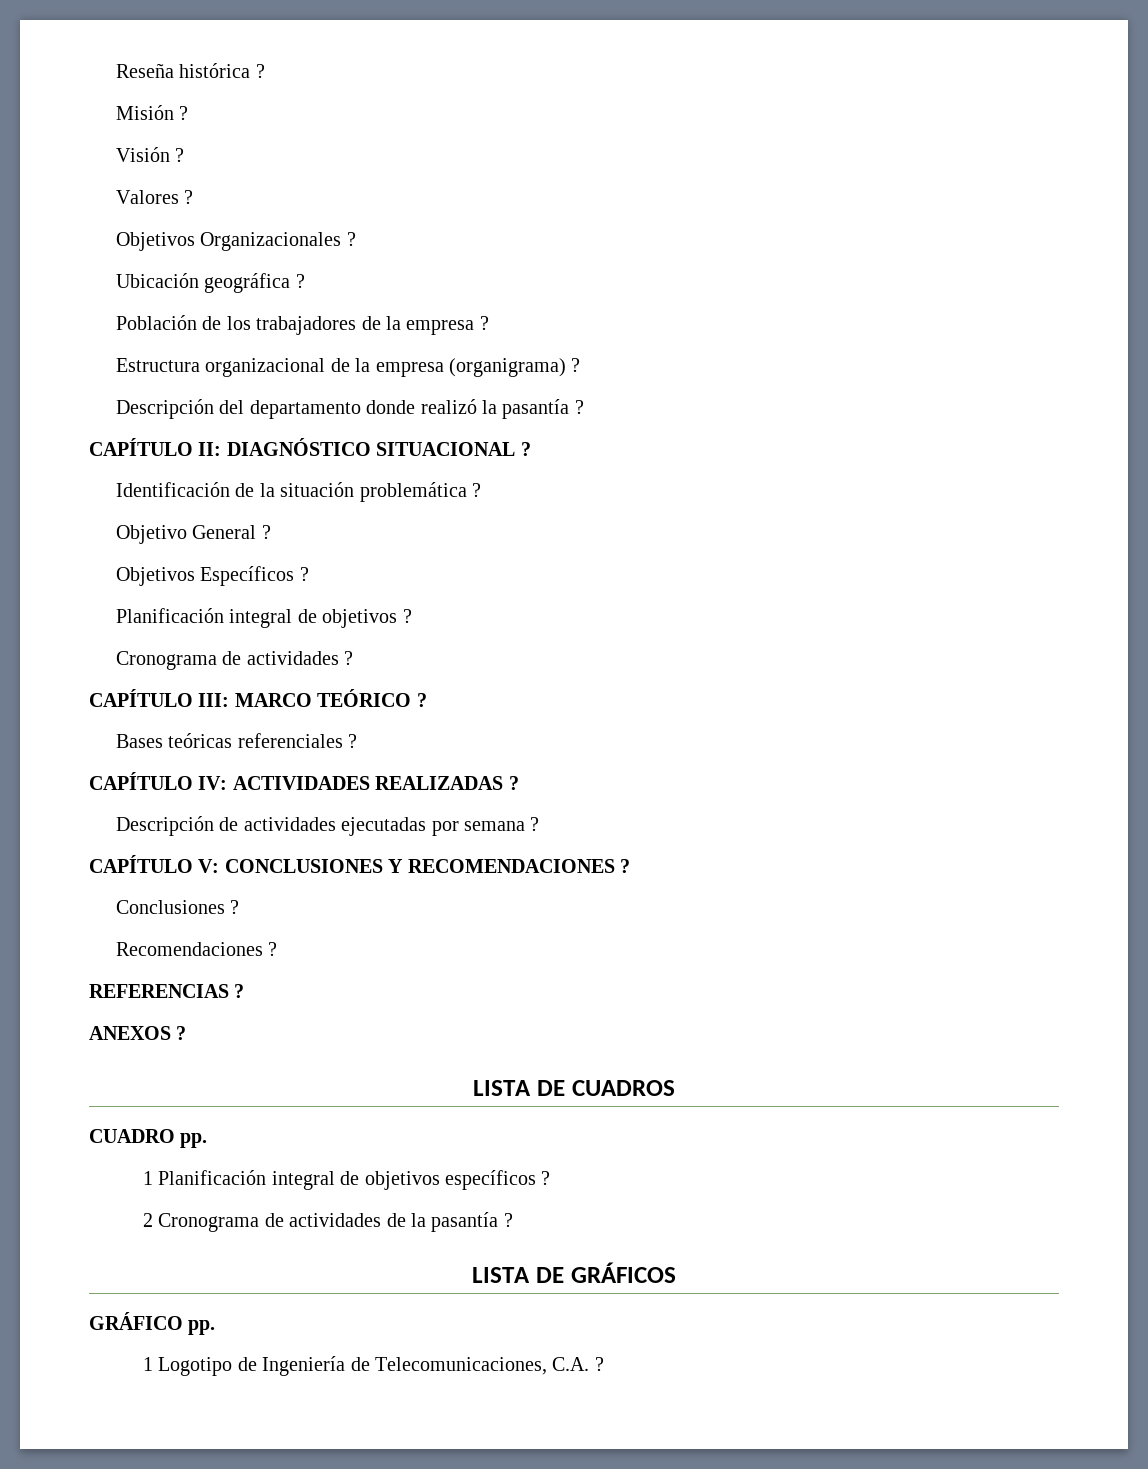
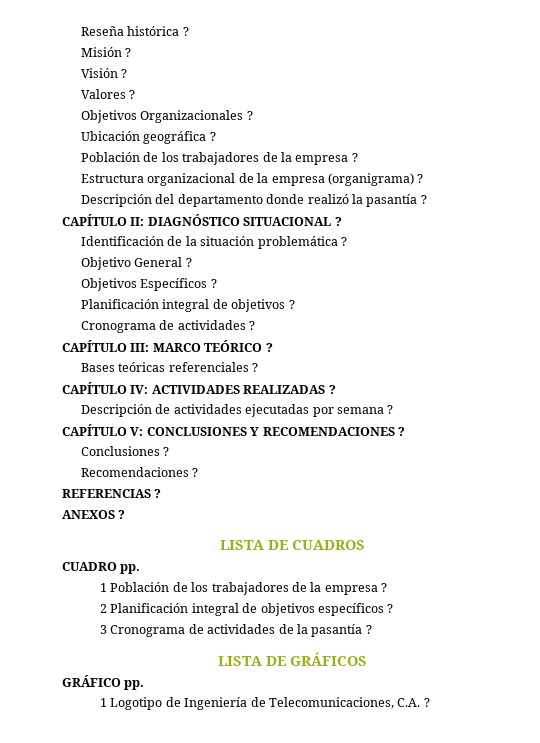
(154, 1178) none -> [110,582,388,595] [100,604,108,613] Población de los trabajadores de la empresa ? // 2
[143,1213,154,1227] 2 -> [100,625,108,634] 3

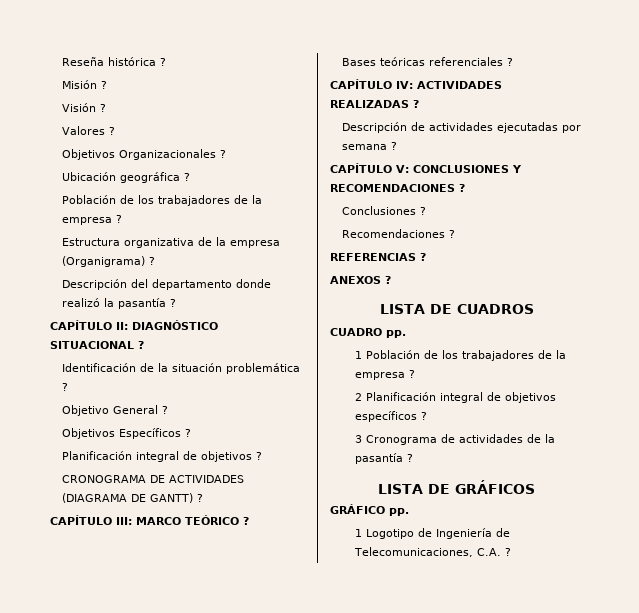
[147,173,414,186] organizacional de la empresa (organigrama) -> [124,237,281,248] [62,256,146,267] organizativa de la empresa (Organigrama)
[81,320,246,333] Cronograma de actividades -> [62,475,245,483] [62,493,194,503] CRONOGRAMA DE ACTIVIDADES (DIAGRAMA DE GANTT)

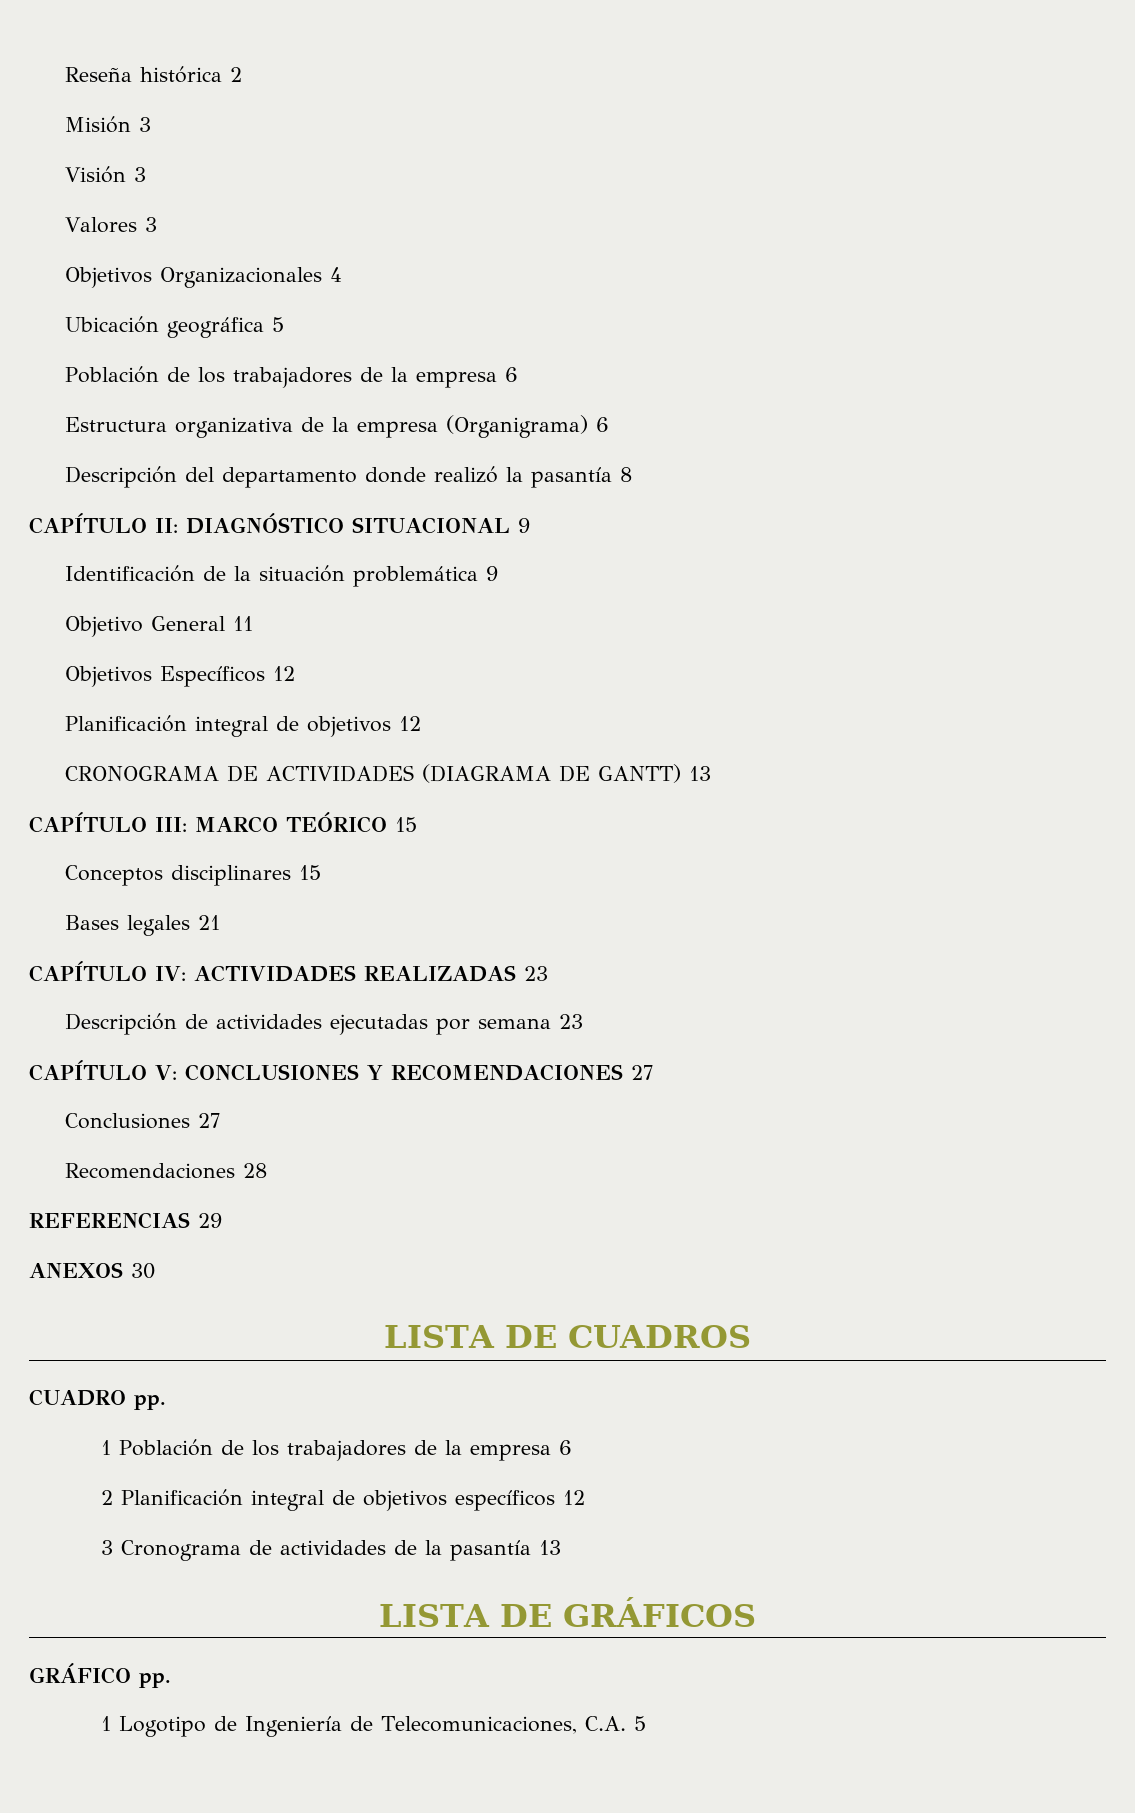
[160,58,167,66] ? -> [229,67,242,82] 2
[101,81,108,89] ? -> [138,117,151,132] 3
[100,104,107,112] ? -> [133,167,146,182] 3
[109,127,116,135] ? -> [144,217,157,232] 3
[220,150,227,158] ? -> [329,267,342,282] 4
[184,173,191,181] [62,195,263,206] [62,215,123,225] ? // Población de los trabajadores de la empresa ? -> [271,317,284,332] [64,366,518,388] 5 // Población de los trabajadores de la empresa 6
[149,257,156,265] ? -> [595,417,609,432] 6
[170,299,177,307] ? -> [619,467,632,482] 8
[138,341,144,349] ? -> [518,518,530,533] 9
[62,383,69,391] ? -> [485,566,498,581] 9
[162,406,169,414] ? -> [232,616,253,631] 11
[185,429,192,437] [62,451,263,462] ? // Planificación integral de objetivos ? -> [272,666,295,681] [64,715,421,737] 12 // Planificación integral de objetivos 12
[197,494,204,502] ? -> [688,766,711,781] 13
[243,517,249,525] [342,57,514,66] ? // Bases teóricas referenciales ? -> [395,817,417,832] [64,865,321,886] [64,915,220,936] 15 // Conceptos disciplinares 15 // Bases legales 21
[413,100,419,108] ? -> [523,966,548,981] 23
[391,142,398,150] ? -> [558,1014,583,1029] 23
[459,184,465,192] ? -> [630,1065,653,1080] 27
[420,207,427,215] ? -> [197,1113,220,1128] 27
[449,230,456,238] ? -> [242,1163,267,1178] 28
[420,253,426,261] ? -> [198,1213,222,1228] 29
[385,276,391,284] ? -> [131,1263,155,1279] 30
[408,370,415,378] ? -> [558,1440,572,1455] 6
[420,412,427,420] ? -> [562,1490,585,1505] 12
[406,454,413,462] ? -> [538,1540,561,1555] 13
[504,548,511,556] ? -> [633,1716,646,1731] 5

